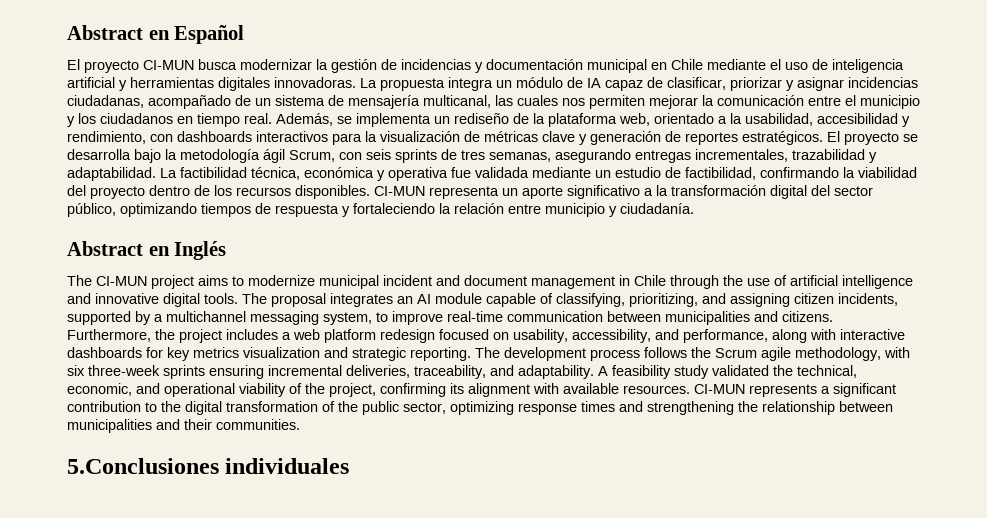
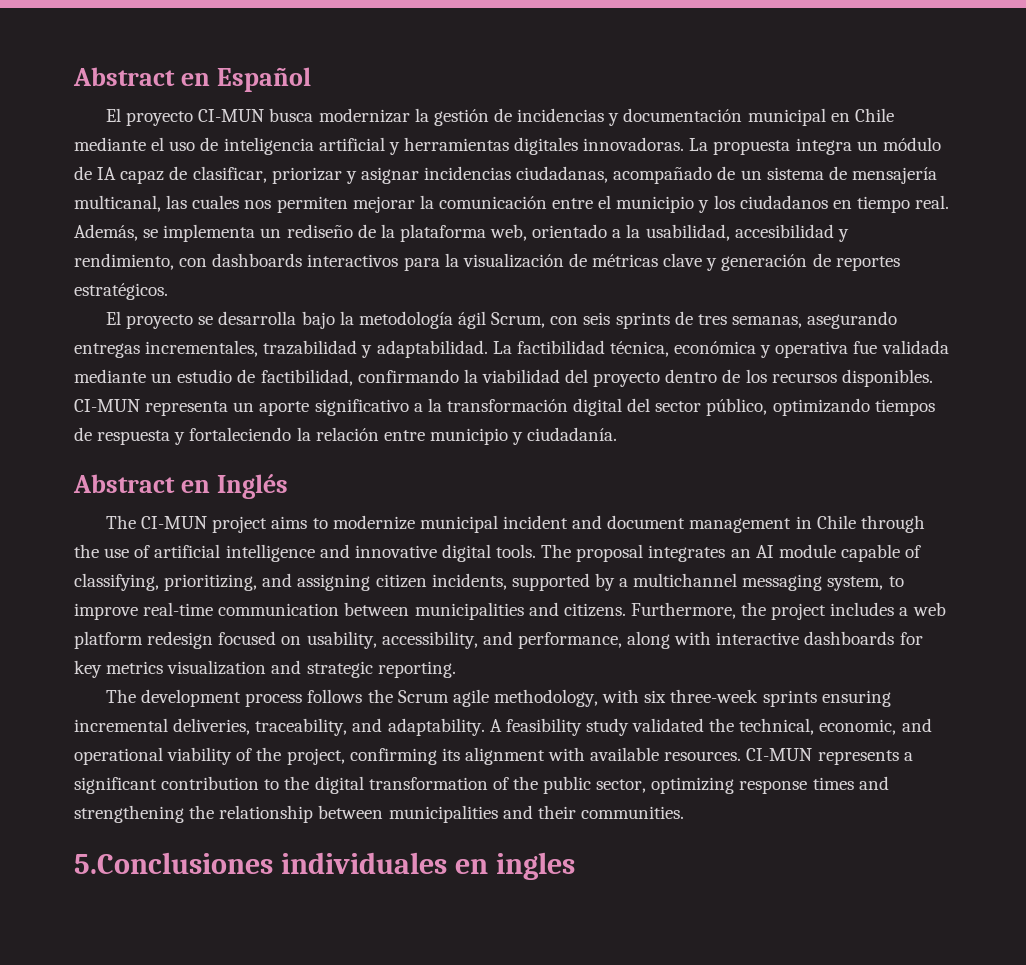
(823, 138) none -> (168, 291) //
(471, 354) none -> (456, 669) //
(350, 466) none -> [454,852,575,880] en ingles

